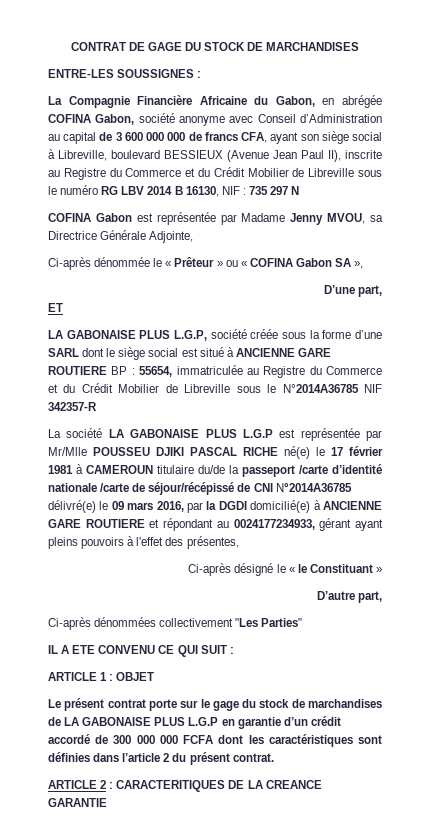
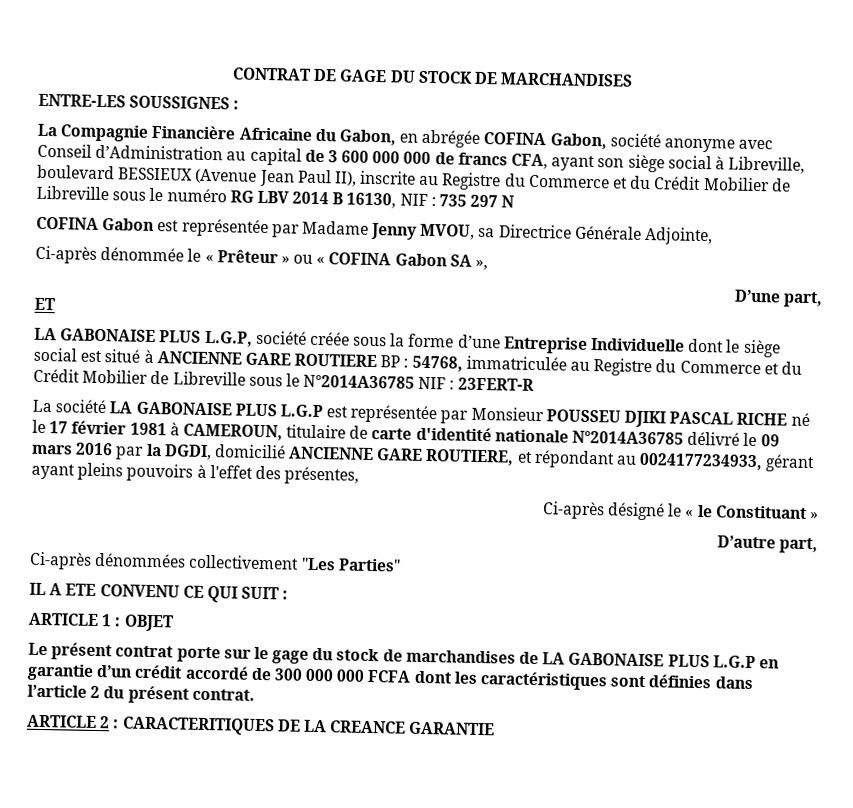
[48,348,79,357] SARL -> [502,336,686,354] Entreprise Individuelle
[139,366,173,377] 55654, -> [411,355,463,372] 54768,
[48,402,97,411] 342357-R -> [449,377,535,391] : 23FERT-R
[48,447,87,456] Mr/Mlle -> [470,406,544,422] Monsieur
[284,446,310,459] né(e) -> [790,412,810,427] né
[86,464,382,477] [48,482,352,495] [48,500,96,513] CAMEROUN titulaire du/de la passeport /carte d’identité nationale /carte de séjour/récépissé de CNI N°2014A36785 délivré(e) -> [182,423,741,446] CAMEROUN, titulaire de carte d'identité nationale N°2014A36785 délivré
[156,501,184,512] 2016, -> [76,442,114,456] 2016
[218,500,382,513] [48,519,145,528] DGDI domicilié(e) à ANCIENNE GARE ROUTIERE -> [163,444,515,466] DGDI, domicilié ANCIENNE GARE ROUTIERE,

